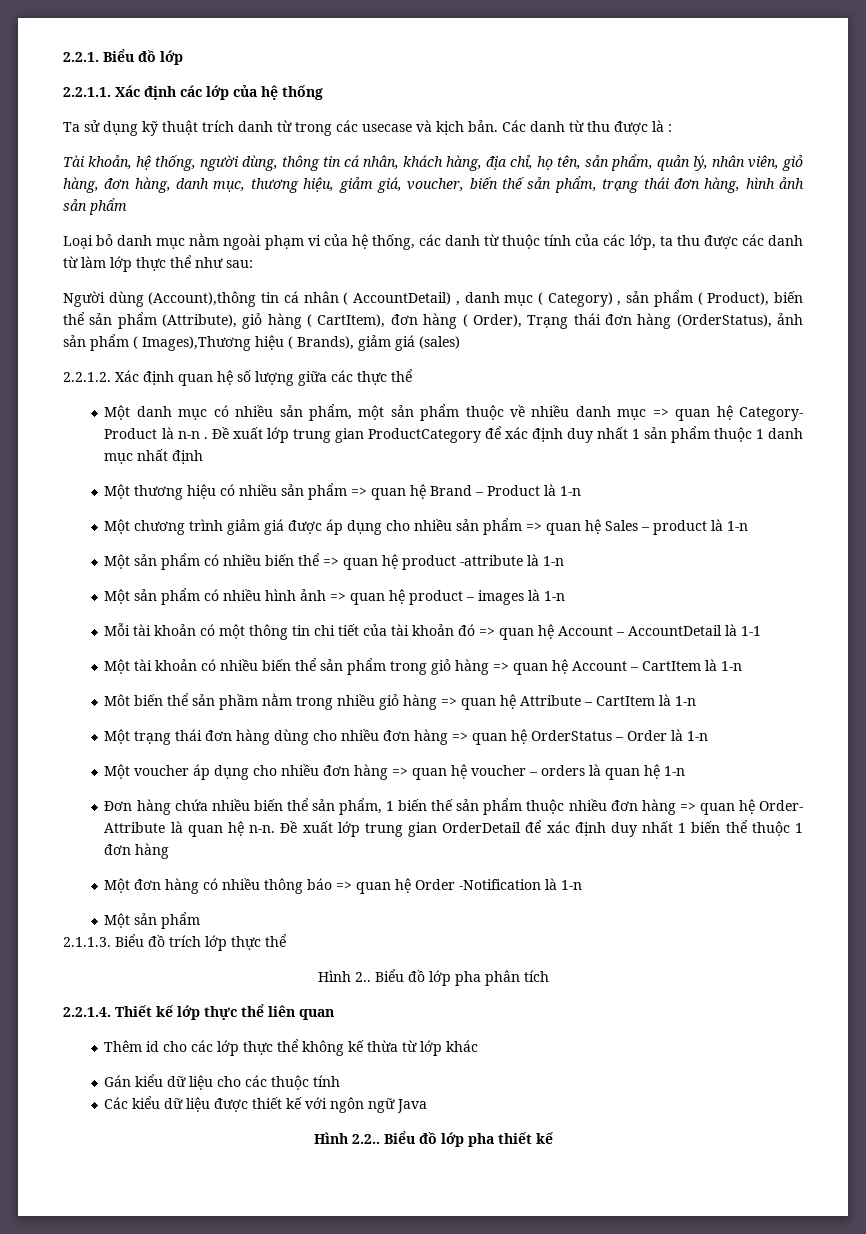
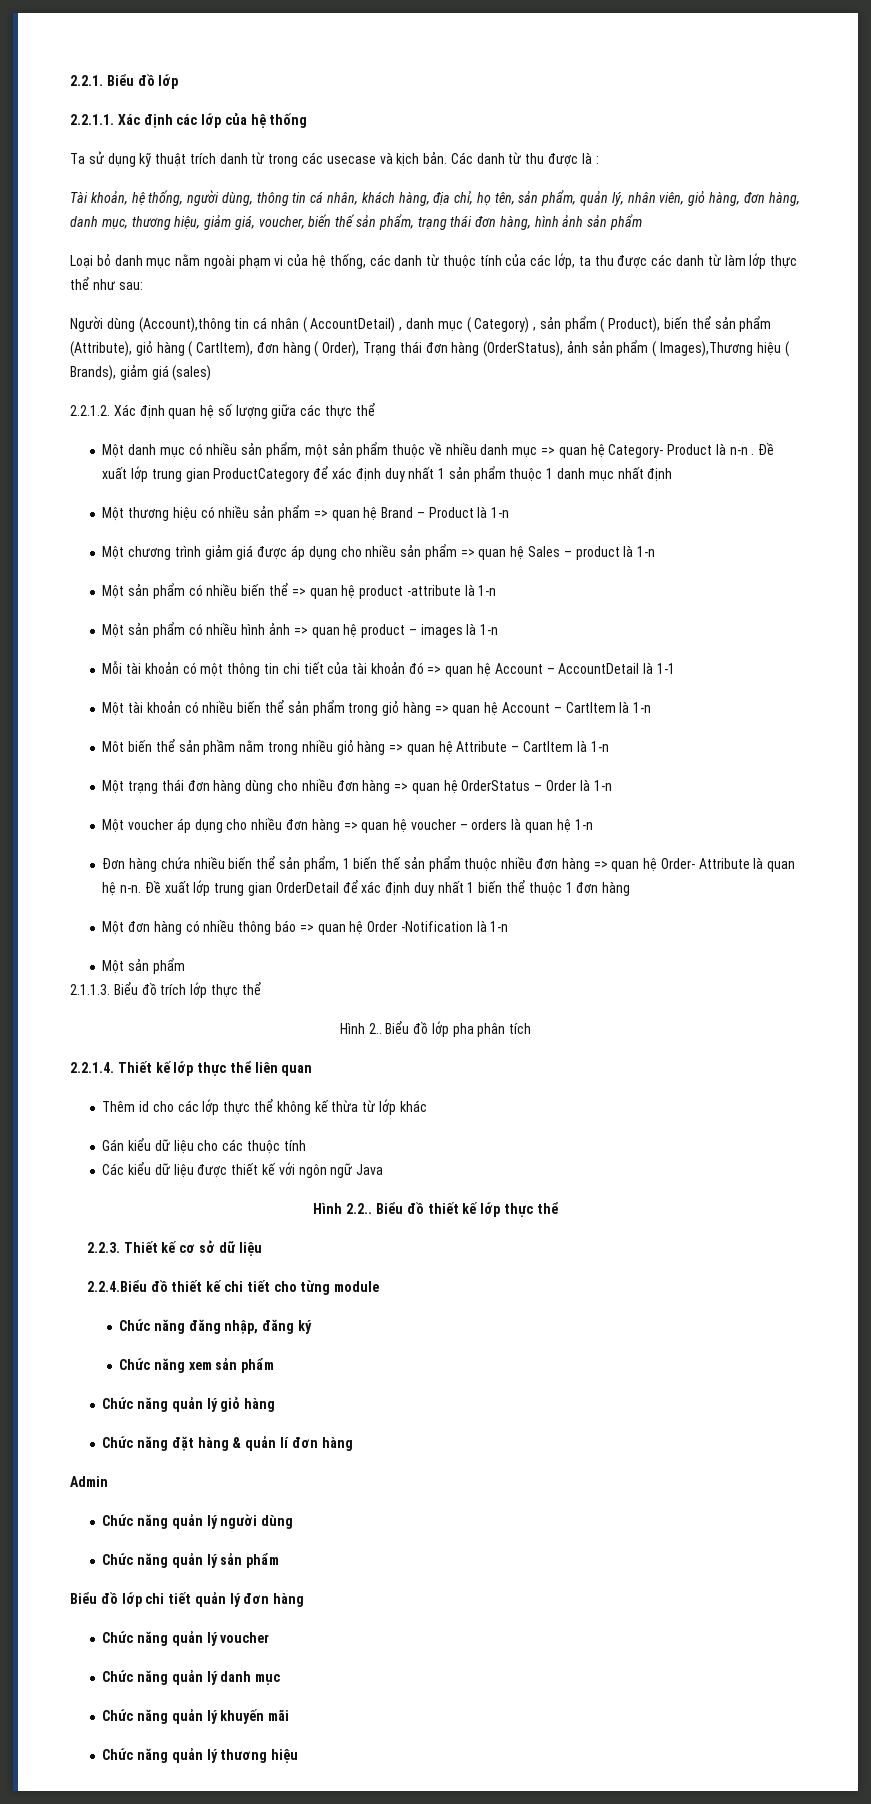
[440,1132,553,1147] lớp pha thiết kế -> [427,1202,558,1217] [86,1240,262,1256] [86,1280,380,1295] [119,1319,313,1334] [119,1358,275,1373] [102,1397,276,1412] [102,1436,353,1451] [70,1476,108,1487] [102,1514,294,1529] [102,1553,280,1568] [70,1592,305,1607] [102,1631,270,1646] [102,1670,281,1685] [102,1709,290,1724] [102,1748,299,1763] thiết kế lớp thực thể // 2.2.3. Thiết kế cơ sở dữ liệu // 2.2.4.Biểu đồ thiết kế chi tiết cho từng module // Chức năng đăng nhập, đăng ký // Chức năng xem sản phẩm // Chức năng quản lý giỏ hàng // Chức năng đặt hàng & quản lí đơn hàng // Admin // Chức năng quản lý người dùng // Chức năng quản lý sản phẩm // Biểu đồ lớp chi tiết quản lý đơn hàng // Chức năng quản lý voucher // Chức năng quản lý danh mục // Chức năng quản lý khuyến mãi // Chức năng quản lý thương hiệu

